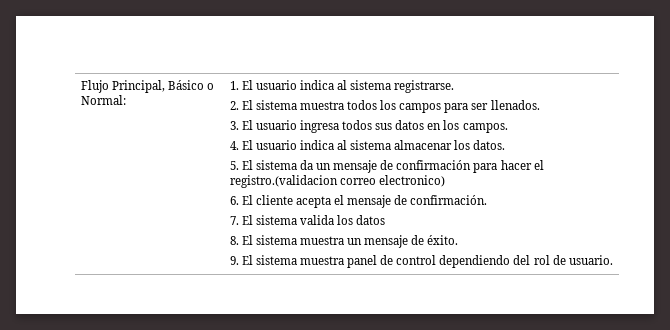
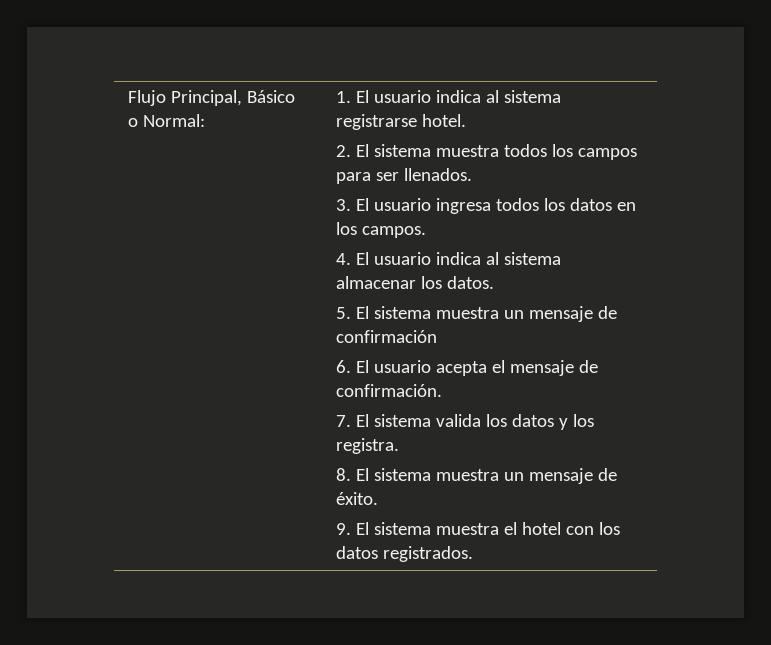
[394,80,455,93] registrarse. -> [336,114,467,130] registrarse hotel.
[375,123,393,130] sus -> [544,198,566,211] los
[299,160,313,170] da -> [436,307,500,319] muestra
[473,160,544,173] [229,175,445,188] para hacer el registro.(validacion correo electronico) -> (438, 336) none
[255,195,293,205] cliente -> [374,360,432,373] usuario
(386, 220) none -> [559,414,595,430] [336,438,400,454] y los registra.
[346,255,613,268] panel de control dependiendo del rol de usuario. -> [504,522,621,535] [336,546,474,562] el hotel con los datos registrados.

